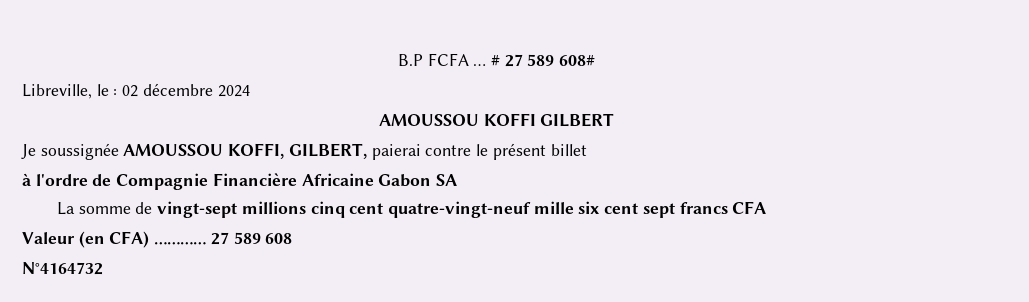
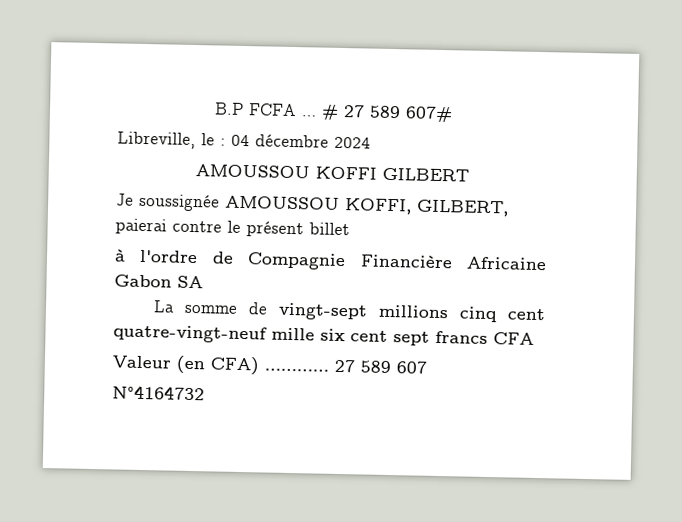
[559,55,596,66] 608# -> [405,105,453,123] 607#
[122,85,139,97] 02 -> [231,134,250,147] 04
[265,233,293,244] 608 -> [396,361,427,374] 607

